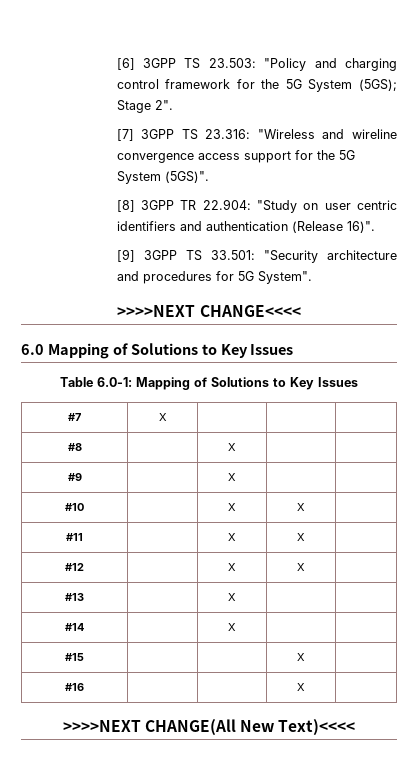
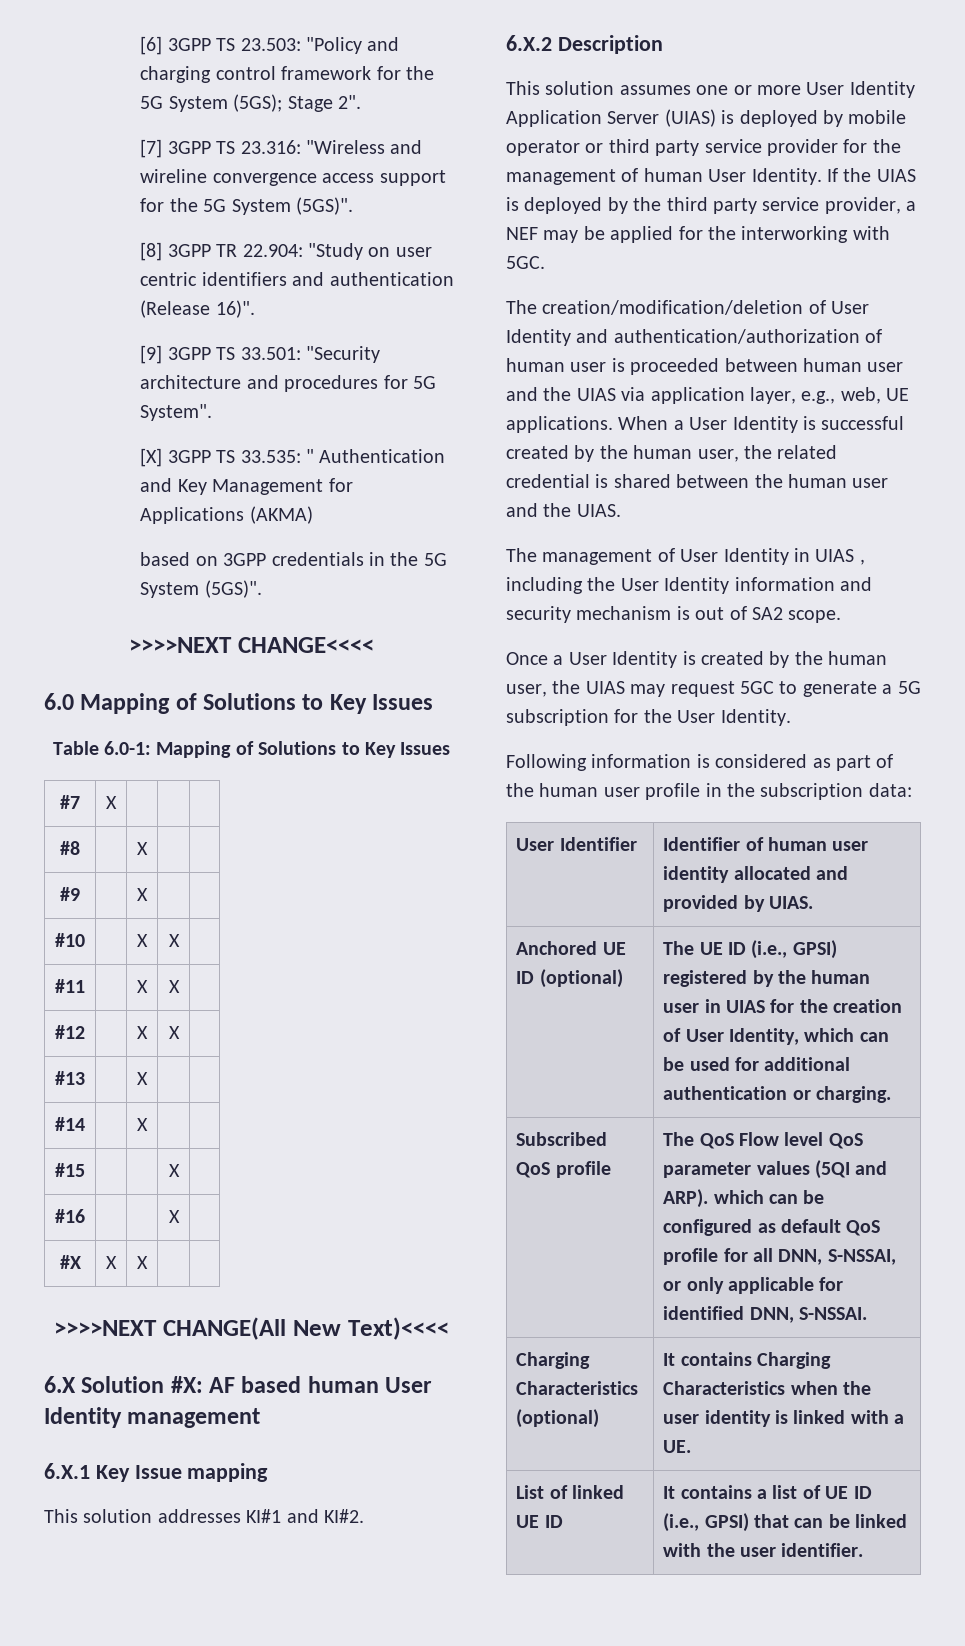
(312, 277) none -> [140,448,446,467] [140,478,353,495] [140,506,313,524] [140,552,447,566] [140,580,262,598] // [X] 3GPP TS 33.535: " Authentication and Key Management for Applications (AKMA) // based on 3GPP credentials in the 5G System (5GS)".
(305, 687) none -> [59,1255,81,1269] [106,1256,117,1269] [137,1256,148,1269] // #X | X | X | |
(356, 727) none -> [44,1376,433,1393] [44,1407,261,1428] [44,1463,269,1482] [44,1509,364,1523] [506,35,663,54] [506,81,915,98] [506,109,907,127] [506,139,901,156] [506,168,916,185] [506,197,917,214] [506,226,890,243] [506,256,545,269] [506,300,870,315] [506,329,883,346] [506,358,904,375] [506,387,910,404] [506,416,905,433] [506,445,838,462] [506,474,889,488] [506,503,621,517] [506,548,865,565] [506,577,872,594] [506,606,842,623] [506,651,888,668] [506,680,921,697] [506,709,791,726] [506,754,894,771] [506,783,912,800] [516,837,637,851] [663,837,869,851] [663,866,848,883] [663,895,813,912] [516,941,626,955] [516,969,623,988] [663,940,837,959] [663,970,871,987] [663,999,903,1013] [663,1028,889,1045] [663,1057,851,1071] [663,1086,891,1103] [516,1132,608,1146] [516,1161,611,1178] [663,1132,863,1149] [663,1160,888,1179] [663,1189,825,1208] [663,1219,881,1236] [663,1248,896,1265] [663,1277,844,1294] [663,1306,867,1323] [516,1352,591,1369] [516,1381,639,1395] [516,1409,600,1428] [663,1352,831,1369] [663,1381,871,1395] [663,1410,905,1427] [663,1440,692,1453] [516,1485,624,1499] [516,1515,563,1528] [663,1485,872,1499] [663,1513,908,1532] [663,1543,864,1557] // 6.X Solution #X: AF based human User Identity management // 6.X.1 Key Issue mapping // This solution addresses KI#1 and KI#2. // 6.X.2 Description // This solution assumes one or more User Identity Application Server (UIAS) is deployed by mobile operator or third party service provider for the management of human User Identity. If the UIAS is deployed by the third party service provider, a NEF may be applied for the interworking with 5GC. // The creation/modification/deletion of User Identity and authentication/authorization of human user is proceeded between human user and the UIAS via application layer, e.g., web, UE applications. When a User Identity is successful created by the human user, the related credential is shared between the human user and the UIAS. // The management of User Identity in UIAS , including the User Identity information and security mechanism is out of SA2 scope. // Once a User Identity is created by the human user, the UIAS may request 5GC to generate a 5G subscription for the User Identity. // Following information is considered as part of the human user profile in the subscription data: // User Identifier | Identifier of human user identity allocated and provided by UIAS. // Anchored UE ID (optional) | The UE ID (i.e., GPSI) registered by the human user in UIAS for the creation of User Identity, which can be used for additional authentication or charging. // Subscribed QoS profile | The QoS Flow level QoS parameter values (5QI and ARP). which can be configured as default QoS profile for all DNN, S-NSSAI, or only applicable for identified DNN, S-NSSAI. // Charging Characteristics (optional) | It contains Charging Characteristics when the user identity is linked with a UE. // List of linked UE ID | It contains a list of UE ID (i.e., GPSI) that can be linked with the user identifier.

